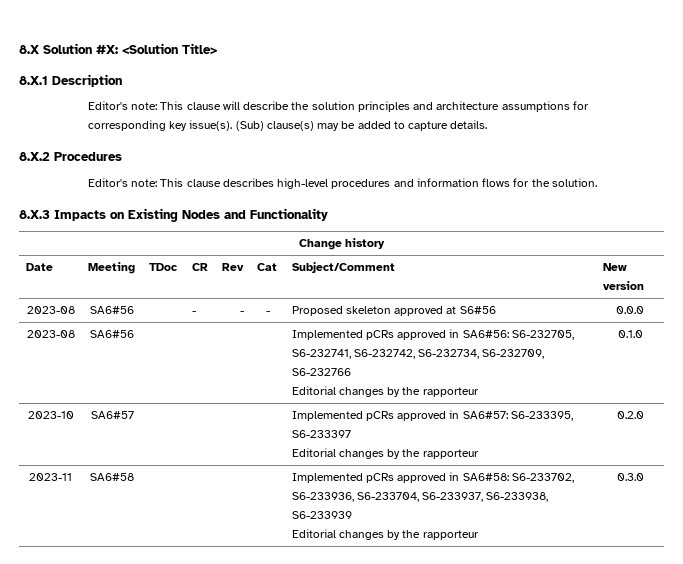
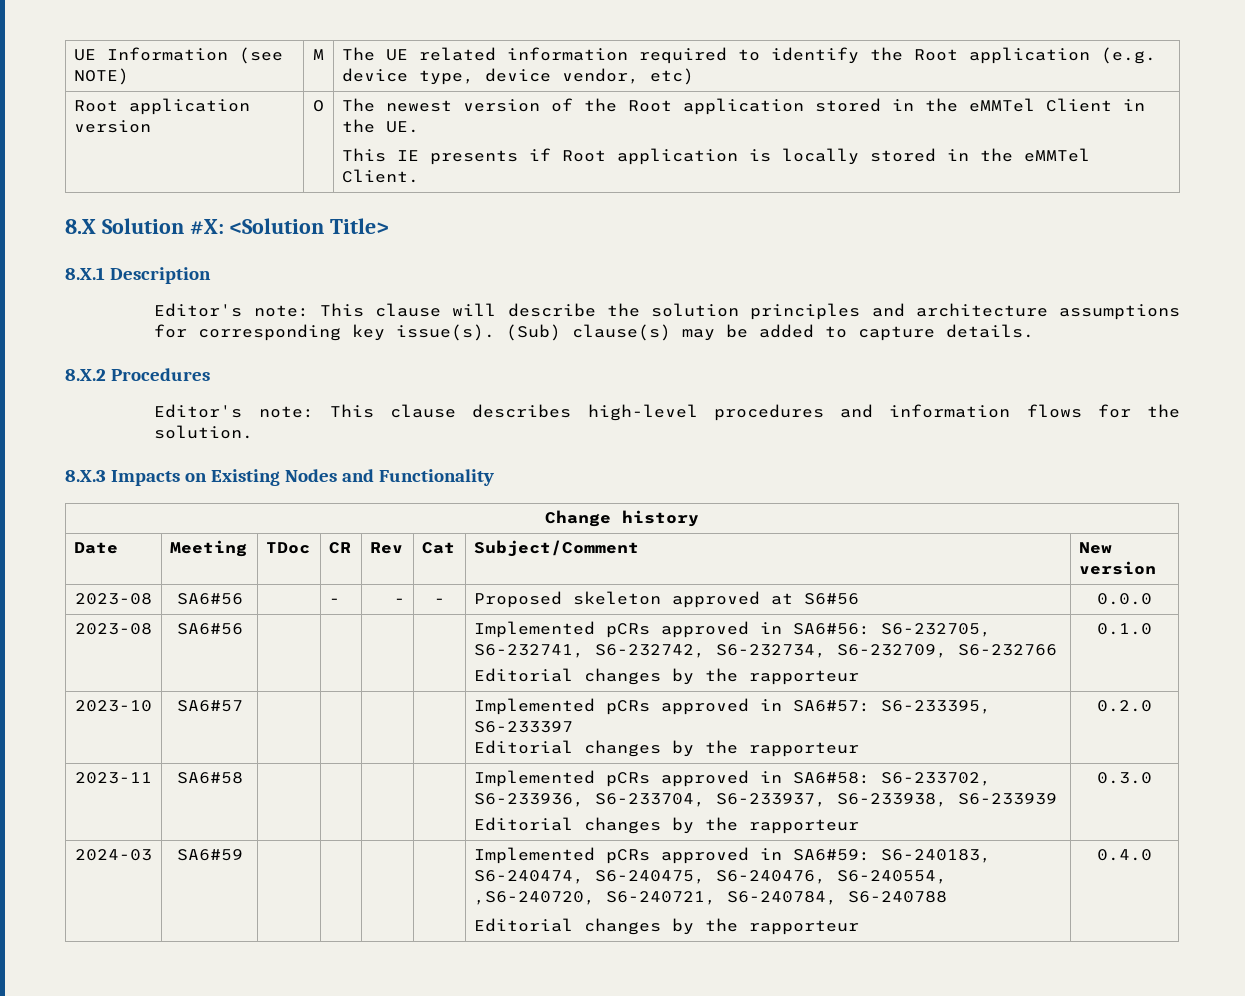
(19, 49) none -> [74,47,284,64] [74,68,130,85] [313,49,324,60] [342,47,1157,64] [342,68,695,85] [74,98,251,115] [74,120,152,133] [313,100,324,112] [342,98,1146,115] [342,119,420,133] [342,148,1091,165] [342,169,420,183] UE Information (see NOTE) | M | The UE related information required to identify the Root application (e.g. device type, device vendor, etc) // Root application version | O | The newest version of the Root application stored in the eMMTel Client in the UE. // This IE presents if Root application is locally stored in the eMMTel Client. //
(644, 477) none -> [75,849,152,861] [176,849,243,861] [474,847,992,864] [474,870,948,884] [474,891,948,905] [474,918,860,935] [1097,849,1152,861] // 2024-03 | SA6#59 | | | | | Implemented pCRs approved in SA6#59: S6-240183, S6-240474, S6-240475, S6-240476, S6-240554, ,S6-240720, S6-240721, S6-240784, S6-240788 // Editorial changes by the rapporteur | 0.4.0

